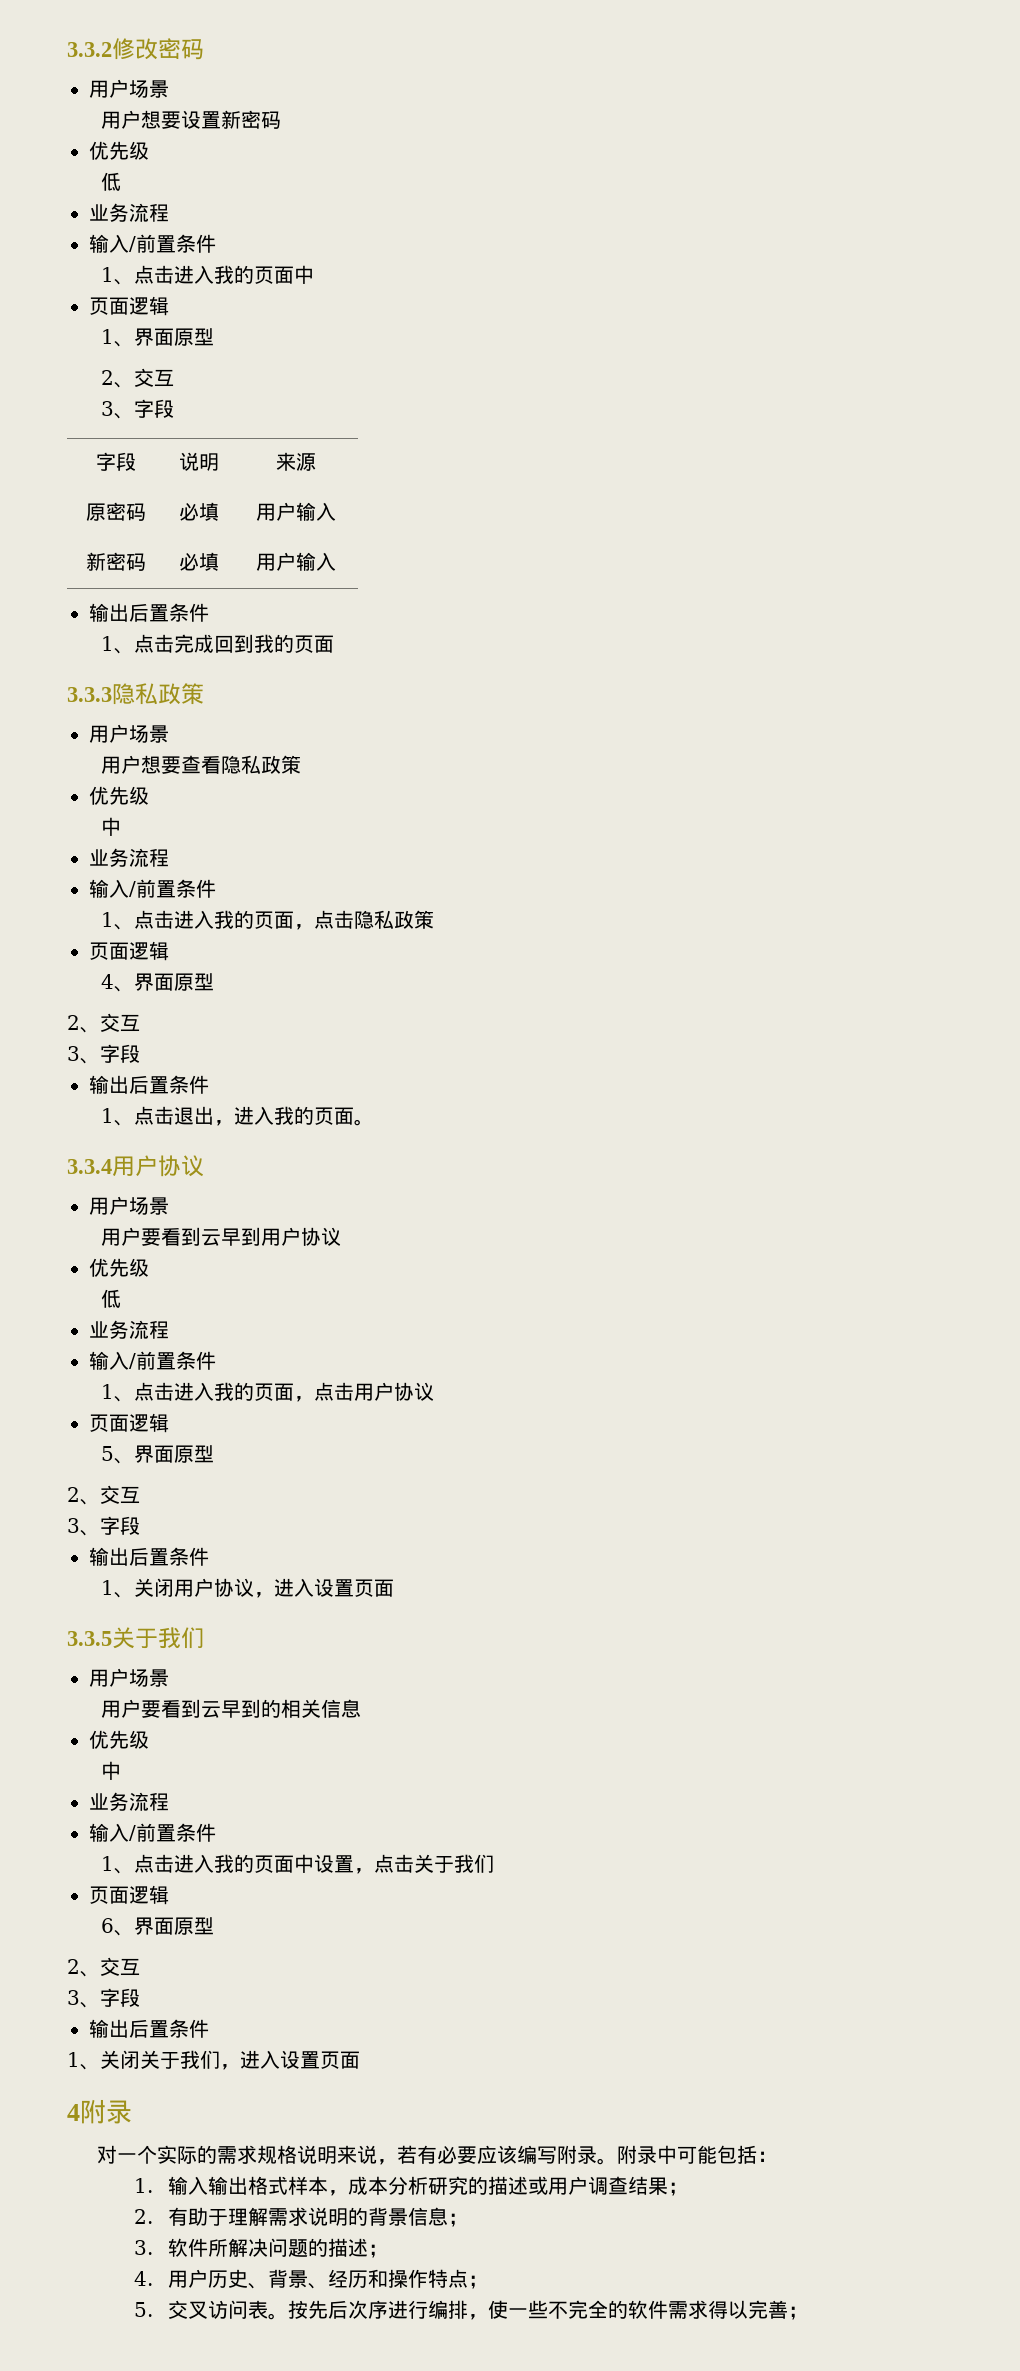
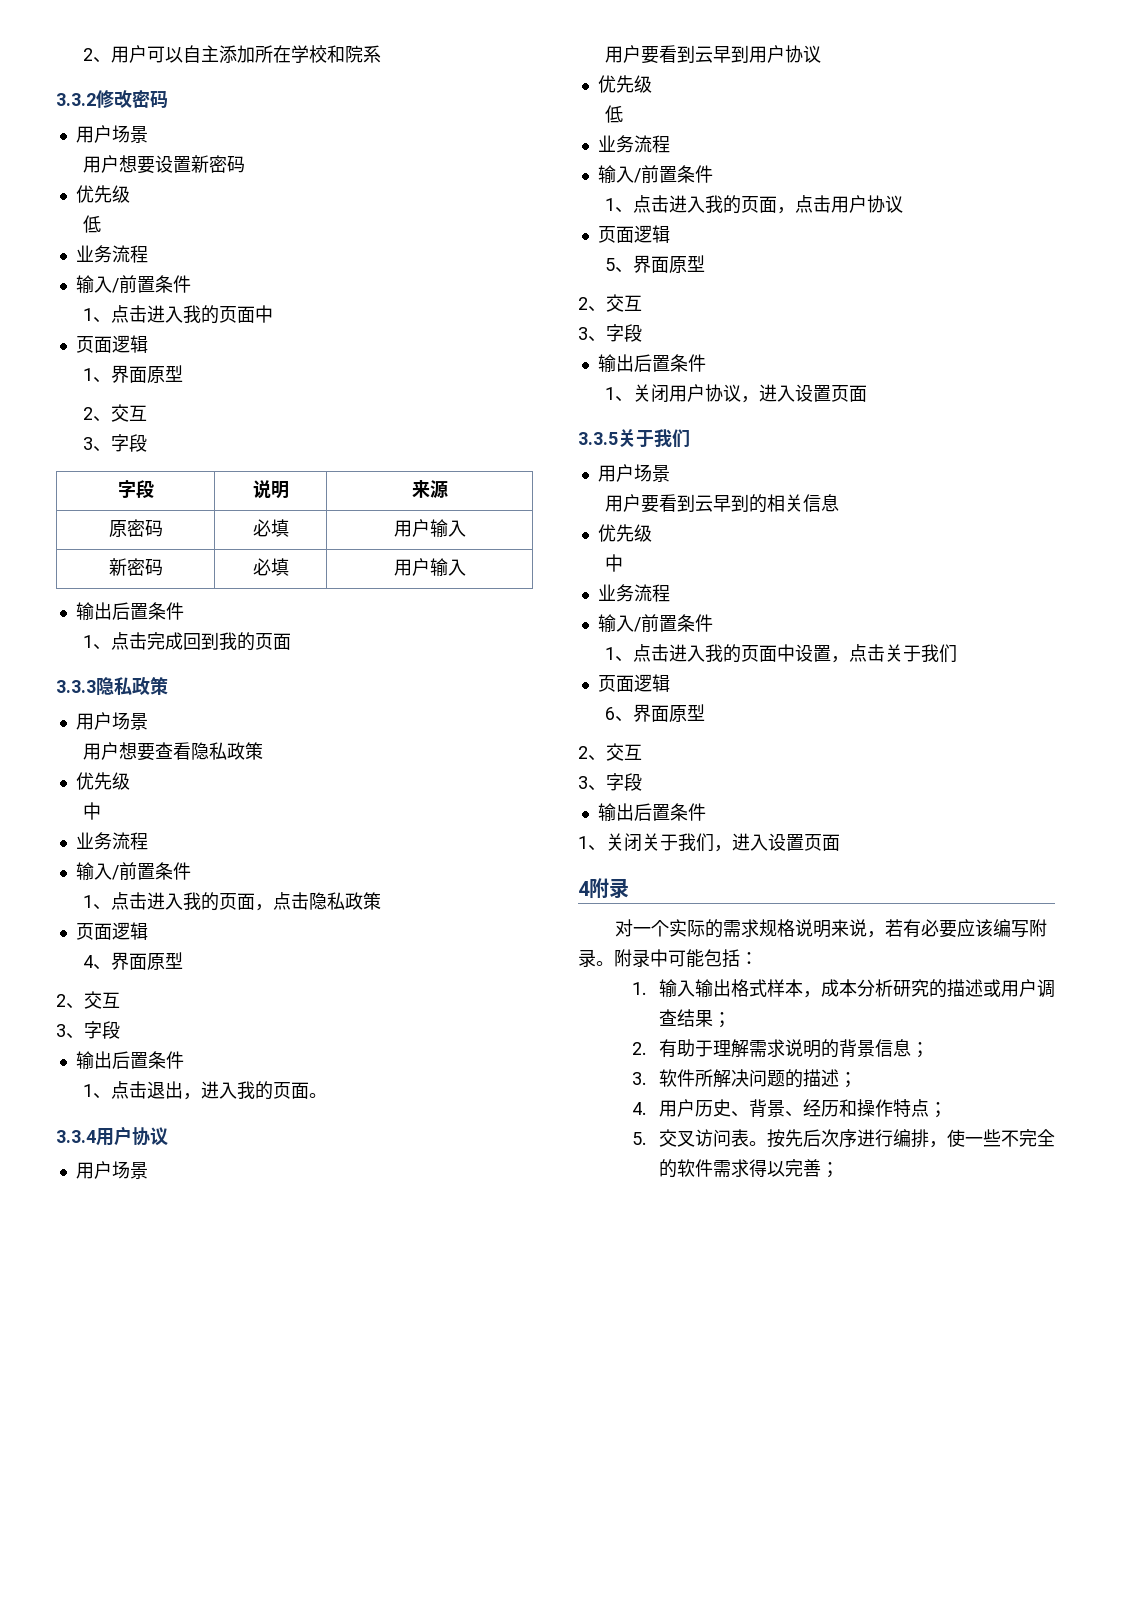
(67, 49) none -> [82,45,381,63] 2、用户可以自主添加所在学校和院系 //

